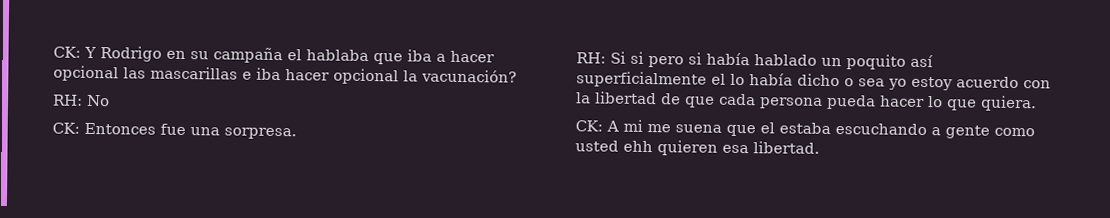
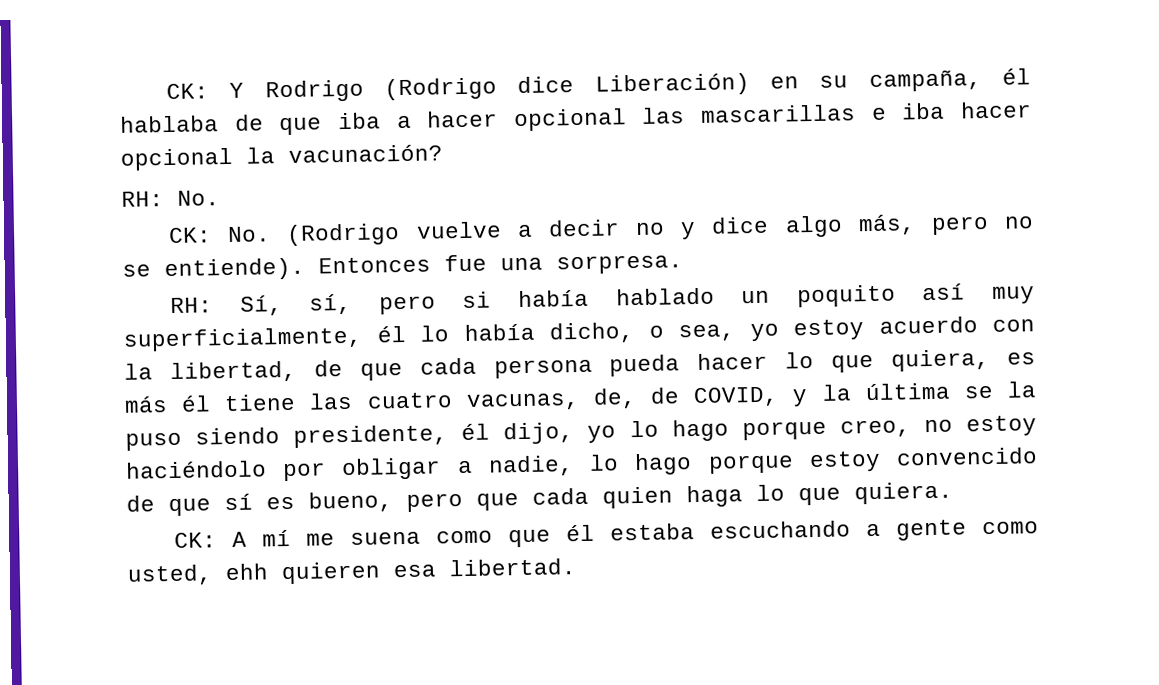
[166,47,369,64] en su campaña el hablaba -> [384,68,1031,101] [120,114,264,133] (Rodrigo dice Liberación) en su campaña, él hablaba de
[87,94,110,107] [52,122,80,134] No // CK: -> [177,190,220,206] [168,214,1035,246] [122,257,305,282] No. // CK: No. (Rodrigo vuelve a decir no y dice algo más, pero no se entiende).
[610,51,644,64] Si si -> [239,293,353,316] Sí, sí,
[576,71,885,88] superficialmente el lo había dicho o sea -> [992,286,1035,304] [123,322,735,352] muy superficialmente, él lo había dicho, o sea,
[595,91,657,105] libertad -> [169,360,297,384] libertad,
(977, 105) none -> [891,348,1036,372] [124,381,1038,413] [125,415,1037,451] [125,447,1038,482] [126,484,841,517] quiera, es más él tiene las cuatro vacunas, de, de COVID, y la última se la puso siendo presidente, él dijo, yo lo hago porque creo, no estoy haciéndolo por obligar a nadie, lo hago porque estoy convencido de que sí es bueno, pero que cada quien haga lo que
[623,119,643,132] mi -> [262,529,292,547] mí
[726,122,775,137] que el -> [436,524,596,548] como que él
[575,140,619,152] usted -> [127,564,213,586] usted,

